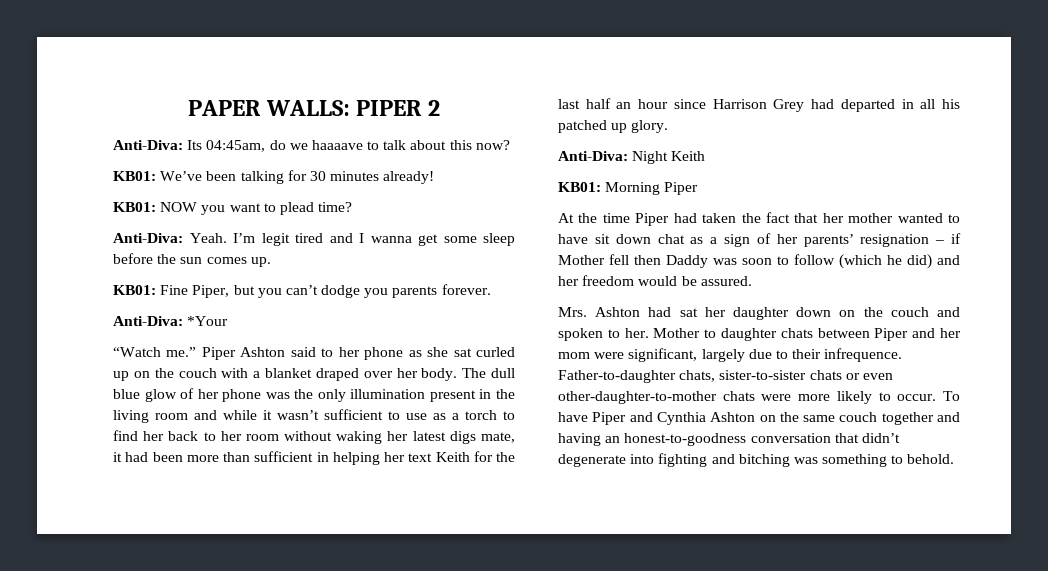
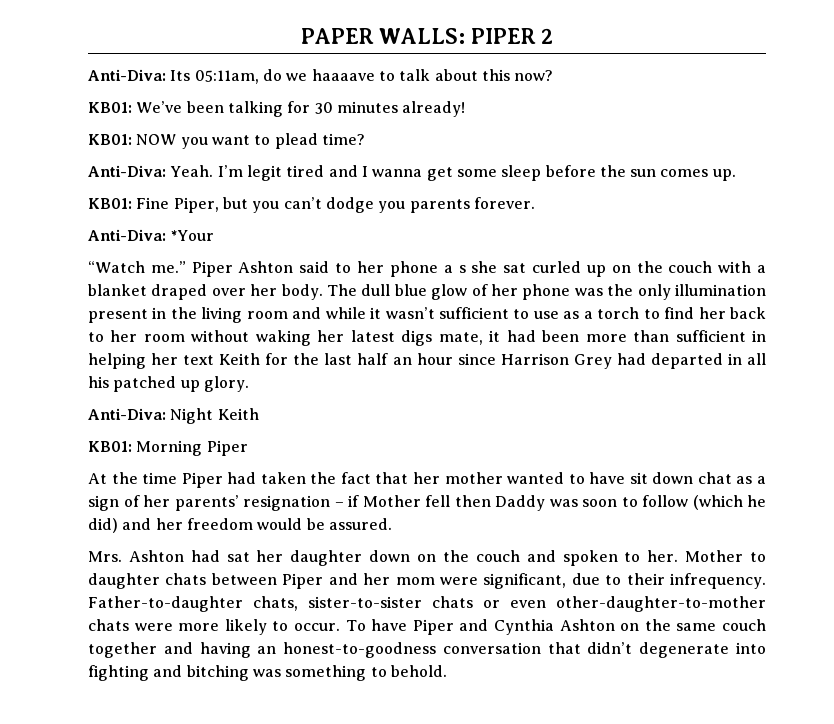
[206,140,266,152] 04:45am, -> [194,70,259,84] 05:11am,
[408,350,422,357] as -> [443,265,466,273] a s
[701,349,745,362] largely -> (567, 581) none
[824,348,903,362] infrequence. -> [670,573,766,589] infrequency.

